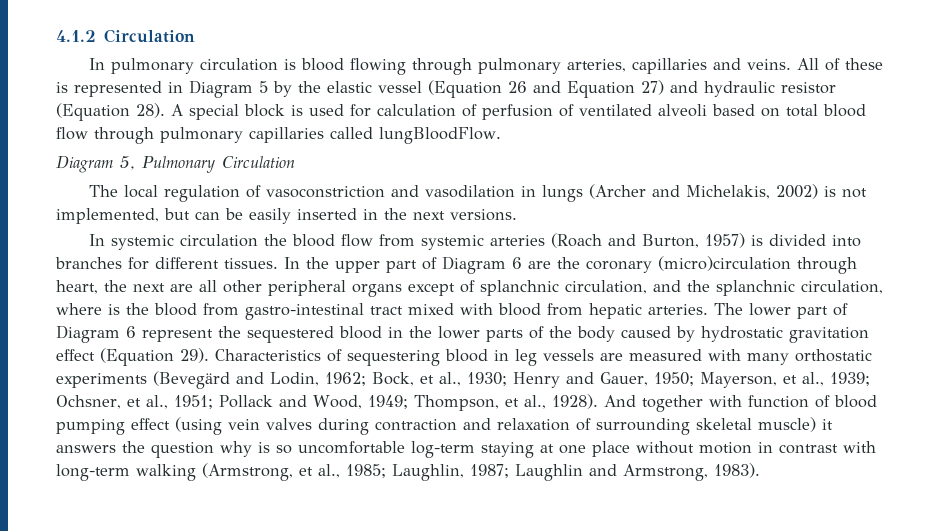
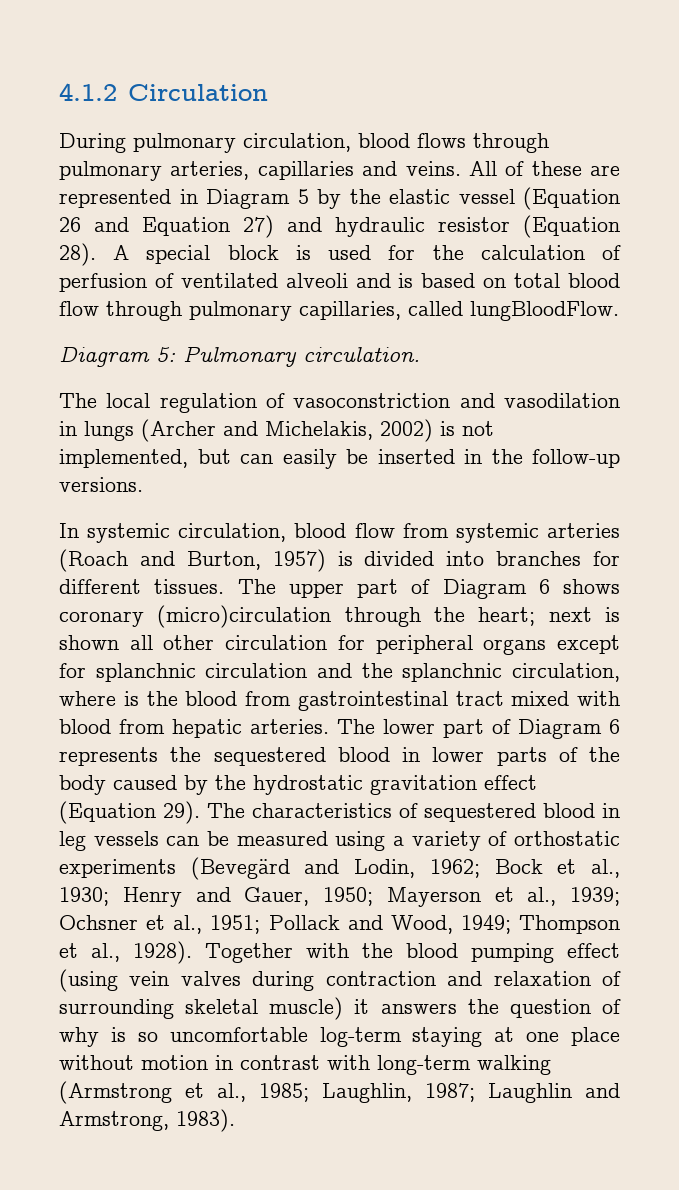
[88,58,406,75] In pulmonary circulation is blood flowing -> [59,133,466,153] During pulmonary circulation, blood flows
[56,82,68,93] is -> [590,165,620,176] are
(371, 110) none -> [432,245,464,260] the
(707, 110) none -> [355,273,414,288] and is
[249,127,324,143] capillaries -> [299,301,401,320] capillaries,
[120,156,295,173] 5, Pulmonary Circulation -> [156,346,420,367] 5: Pulmonary circulation.
[225,208,291,224] be easily -> [282,449,368,469] easily be
[413,211,445,220] next -> [532,449,620,468] follow-up
[179,234,287,247] circulation the -> [178,523,287,542] circulation,
[284,257,329,269] In the -> [237,579,276,594] The
[528,257,580,269] are the -> [563,579,620,594] shows
[56,280,647,297] heart, the next are all other peripheral organs except of splanchnic circulation, -> [433,607,620,626] [59,635,620,655] [59,663,308,682] the heart; next is shown all other circulation for peripheral organs except for splanchnic circulation
[245,303,364,320] gastro-intestinal -> [297,691,448,711] gastrointestinal
[142,329,213,342] represent -> [59,747,158,766] represents
[409,326,432,338] the -> (420, 754) none
(695, 334) none -> [215,775,246,790] the
[215,349,789,366] Characteristics of sequestering blood in leg vessels are measured with many -> [207,803,620,822] [59,831,508,851] The characteristics of sequestered blood in leg vessels can be measured using a variety of
[372,372,414,386] Bock, -> [494,859,543,874] Bock
[700,372,777,388] Mayerson, -> [386,887,481,907] Mayerson
[56,395,121,409] Ochsner, -> [59,915,138,930] Ochsner
[413,395,499,411] Thompson, -> [519,915,620,934] Thompson
[603,395,830,412] And together with function of -> [205,943,393,963] Together with the
(214, 450) none -> [602,999,621,1014] of
[202,463,293,481] (Armstrong, -> [59,1081,172,1104] (Armstrong

